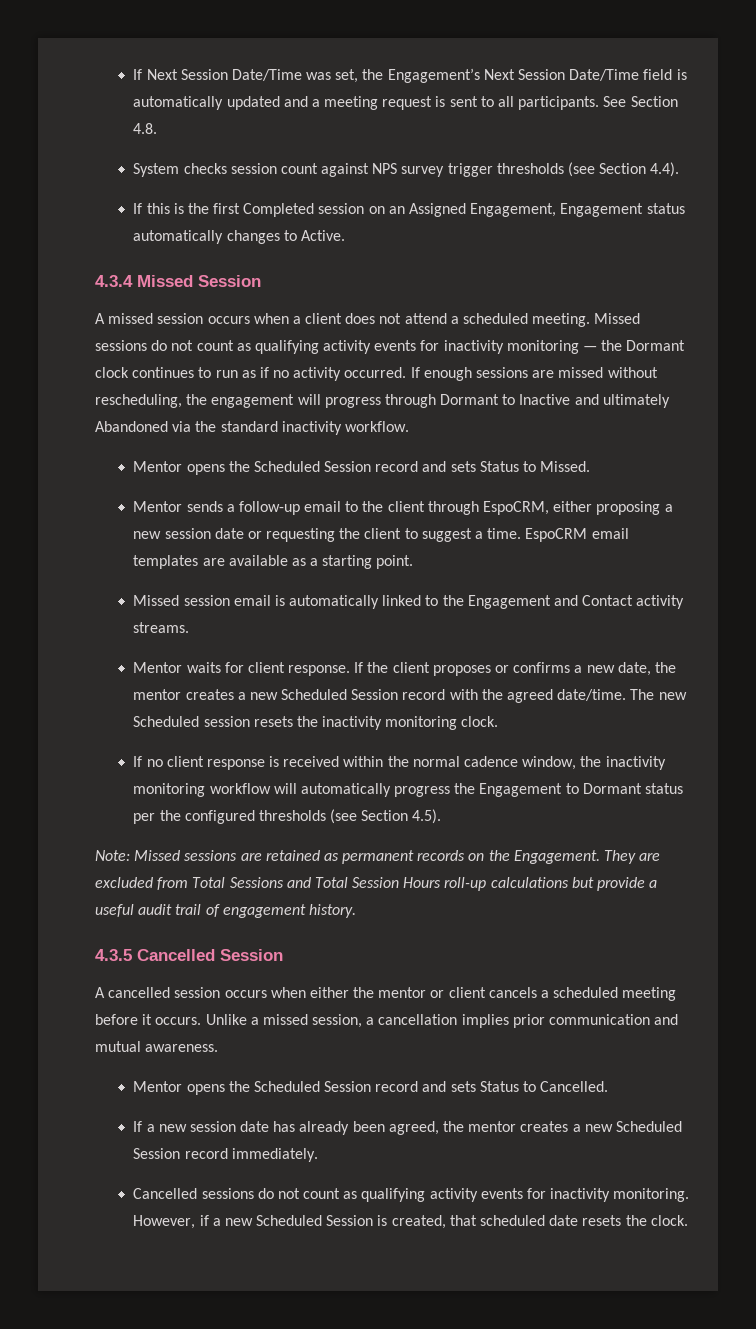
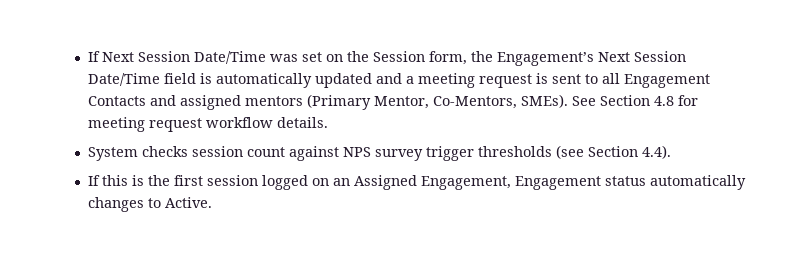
[335,69,359,83] set, -> [301,51,467,65] set on the Session form,
[518,96,678,110] [133,123,158,134] participants. See Section 4.8. -> [623,74,710,88] [87,94,698,110] [87,117,328,132] Engagement Contacts and assigned mentors (Primary Mentor, Co-Mentors, SMEs). See Section 4.8 for meeting request workflow details.
[243,203,365,217] Completed session -> [206,175,308,190] session logged
[95,275,261,287] [95,313,641,327] [95,340,686,354] [95,367,658,381] [95,394,670,408] [95,421,409,435] [133,461,591,475] [133,501,673,515] [133,528,629,542] [133,555,414,569] [133,595,685,609] [133,622,190,633] [133,662,676,676] [133,689,687,703] [133,716,499,730] [133,756,666,770] [133,783,684,797] [133,809,442,824] [95,850,661,864] [95,877,658,891] [95,904,356,918] [95,949,283,961] [95,987,677,1001] [95,1014,679,1028] [95,1041,219,1052] [133,1081,609,1095] [133,1121,682,1135] [133,1148,318,1162] [133,1188,690,1202] [133,1215,688,1229] // 4.3.4 Missed Session // A missed session occurs when a client does not attend a scheduled meeting. Missed sessions do not count as qualifying activity events for inactivity monitoring — the Dormant clock continues to run as if no activity occurred. If enough sessions are missed without rescheduling, the engagement will progress through Dormant to Inactive and ultimately Abandoned via the standard inactivity workflow. // Mentor opens the Scheduled Session record and sets Status to Missed. // Mentor sends a follow-up email to the client through EspoCRM, either proposing a new session date or requesting the client to suggest a time. EspoCRM email templates are available as a starting point. // Missed session email is automatically linked to the Engagement and Contact activity streams. // Mentor waits for client response. If the client proposes or confirms a new date, the mentor creates a new Scheduled Session record with the agreed date/time. The new Scheduled session resets the inactivity monitoring clock. // If no client response is received within the normal cadence window, the inactivity monitoring workflow will automatically progress the Engagement to Dormant status per the configured thresholds (see Section 4.5). // Note: Missed sessions are retained as permanent records on the Engagement. They are excluded from Total Sessions and Total Session Hours roll-up calculations but provide a useful audit trail of engagement history. // 4.3.5 Cancelled Session // A cancelled session occurs when either the mentor or client cancels a scheduled meeting before it occurs. Unlike a missed session, a cancellation implies prior communication and mutual awareness. // Mentor opens the Scheduled Session record and sets Status to Cancelled. // If a new session date has already been agreed, the mentor creates a new Scheduled Session record immediately. // Cancelled sessions do not count as qualifying activity events for inactivity monitoring. However, if a new Scheduled Session is created, that scheduled date resets the clock. -> (212, 202) none

